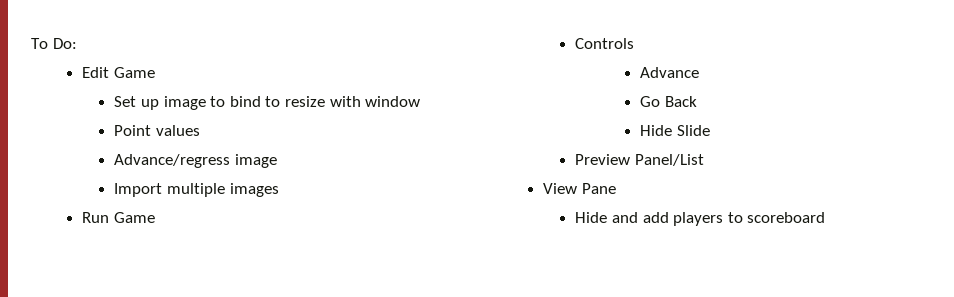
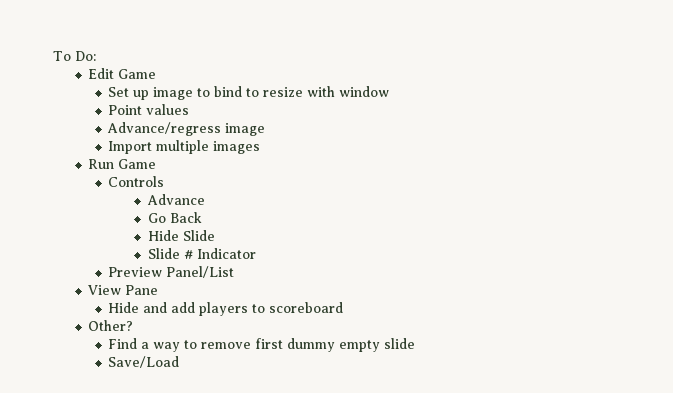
(710, 130) none -> [147,248,256,259] // Slide # Indicator
(826, 217) none -> [88,320,134,331] [108,338,416,352] [108,356,180,368] // Other? // Find a way to remove first dummy empty slide // Save/Load

